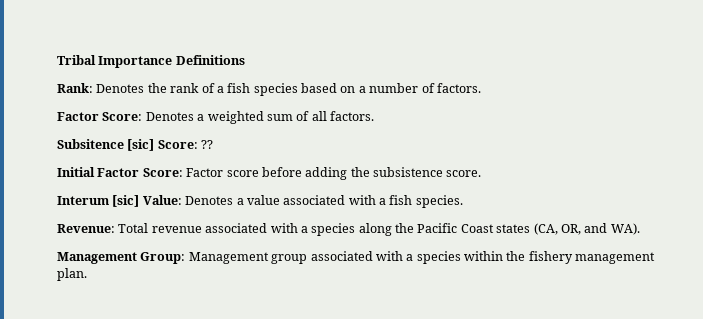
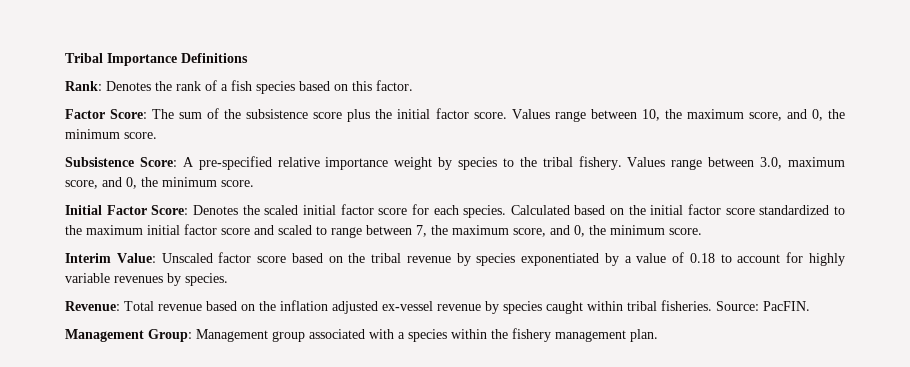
[358,83,481,93] [57,111,374,124] [57,139,214,151] [57,167,482,180] [57,195,463,208] [57,223,640,236] a number of factors. // Factor Score: Denotes a weighted sum of all factors. // Subsitence [sic] Score: ?? // Initial Factor Score: Factor score before adding the subsistence score. // Interum [sic] Value: Denotes a value associated with a fish species. // Revenue: Total revenue associated with a species along the Pacific Coast states (CA, OR, and WA). -> [352,80,413,91] [65,108,845,122] [65,129,157,139] [65,156,845,170] [65,177,254,189] [65,204,845,218] [65,224,702,238] [65,252,846,266] [65,273,228,286] [65,300,810,314] this factor. // Factor Score: The sum of the subsistence score plus the initial factor score. Values range between 10, the maximum score, and 0, the minimum score. // Subsistence Score: A pre-specified relative importance weight by species to the tribal fishery. Values range between 3.0, maximum score, and 0, the minimum score. // Initial Factor Score: Denotes the scaled initial factor score for each species. Calculated based on the initial factor score standardized to the maximum initial factor score and scaled to range between 7, the maximum score, and 0, the minimum score. // Interim Value: Unscaled factor score based on the tribal revenue by species exponentiated by a value of 0.18 to account for highly variable revenues by species. // Revenue: Total revenue based on the inflation adjusted ex-vessel revenue by species caught within tribal fisheries. Source: PacFIN.

